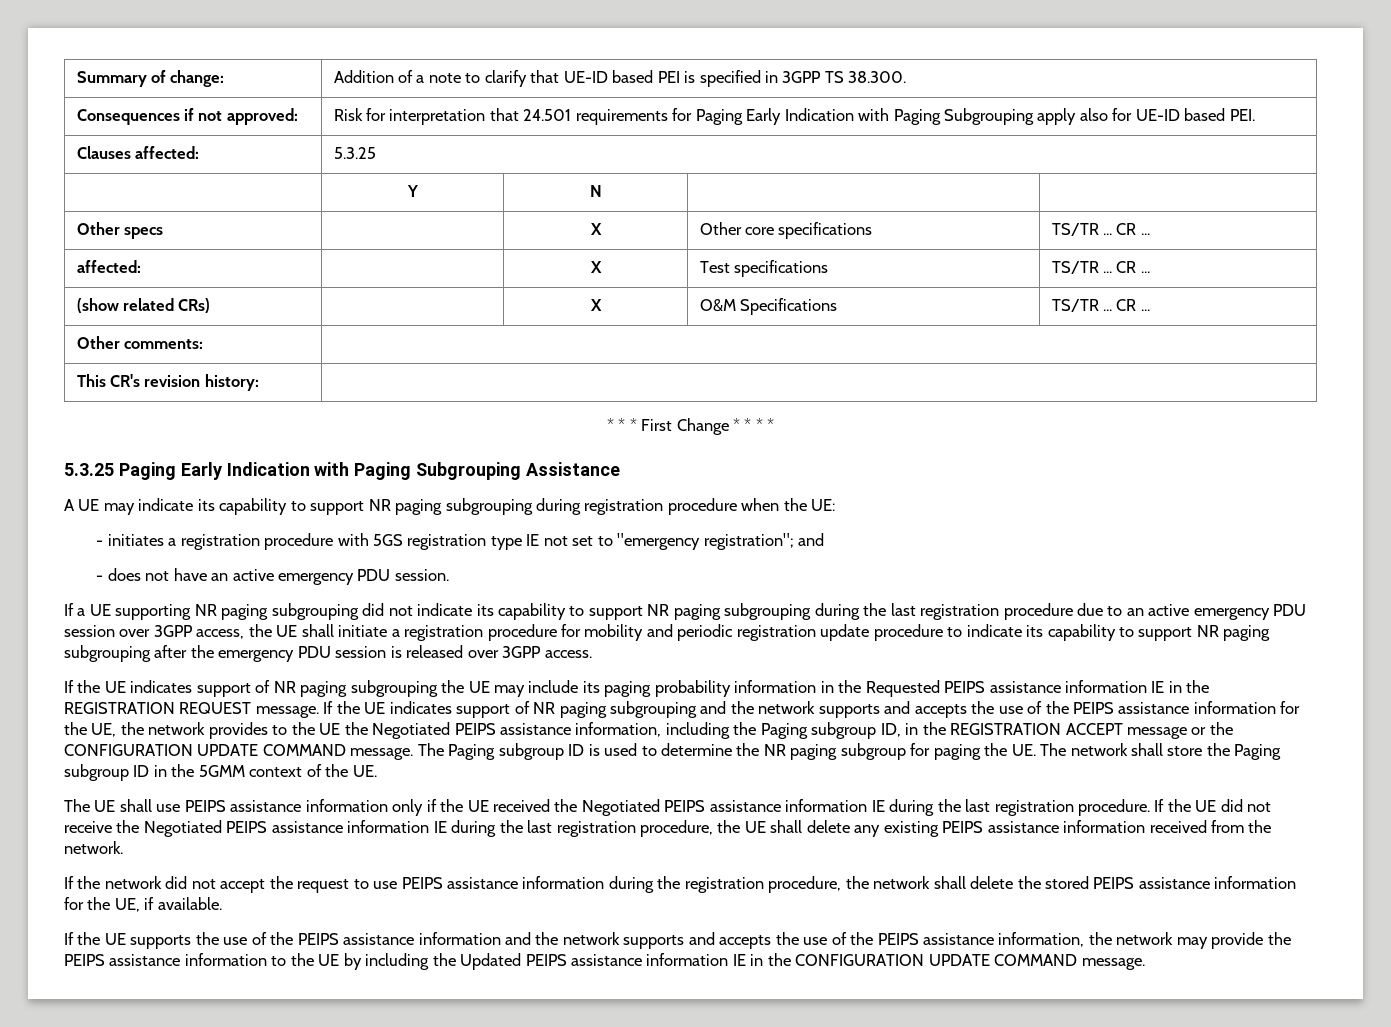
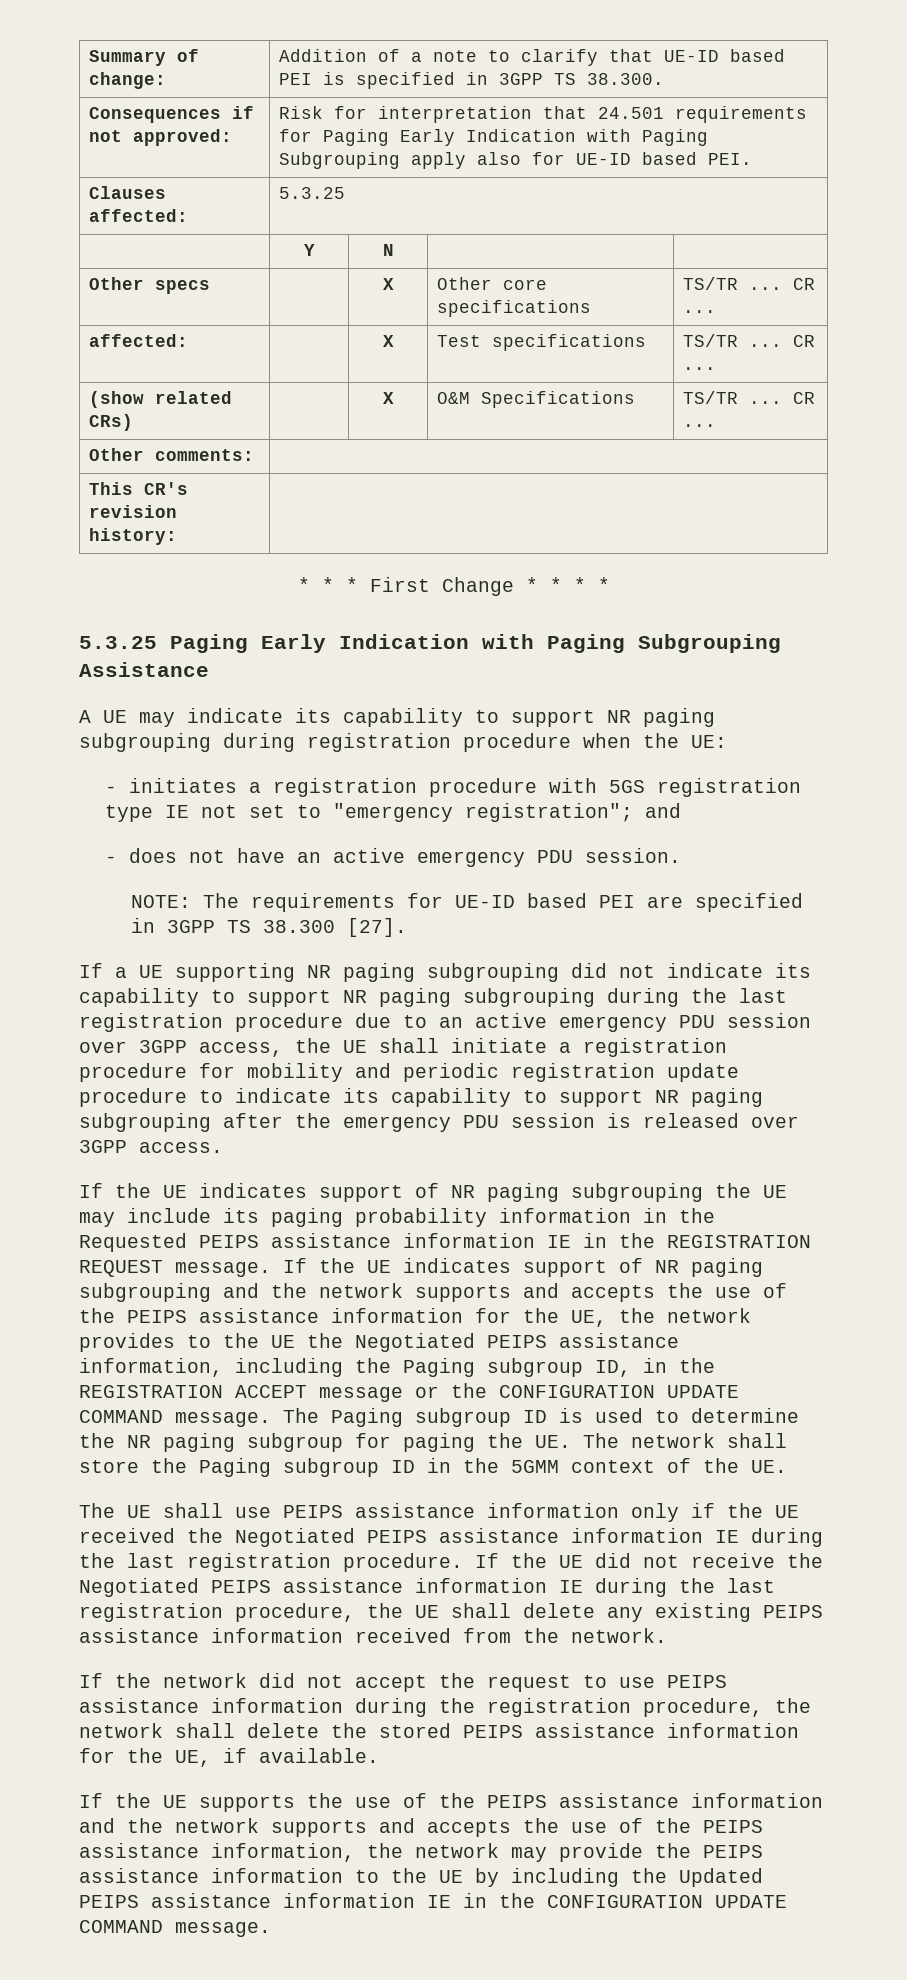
(449, 575) none -> [130,893,803,912] [130,918,407,937] // NOTE: The requirements for UE-ID based PEI are specified in 3GPP TS 38.300 [27].

